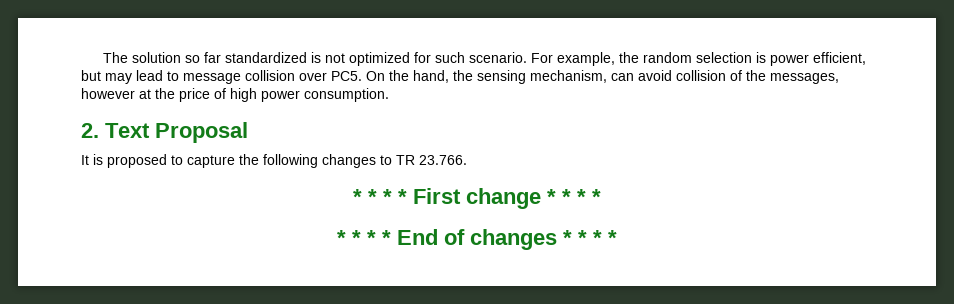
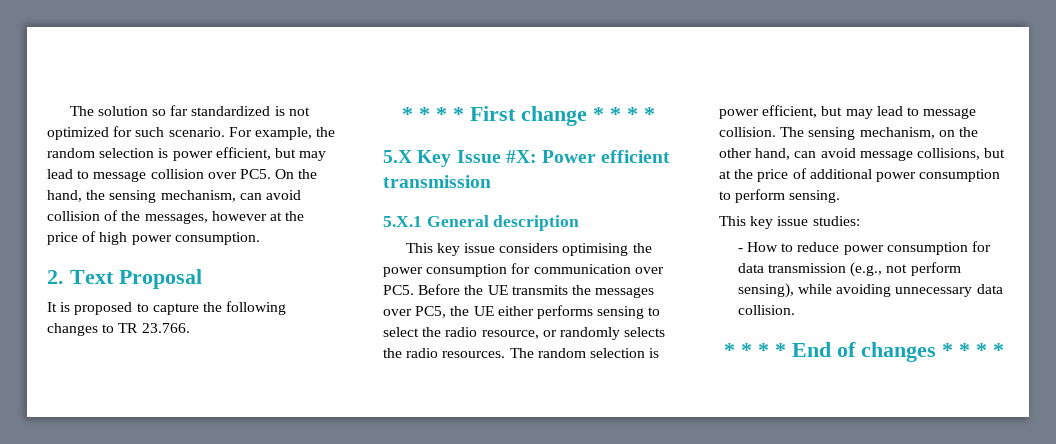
(601, 196) none -> [383,150,671,167] [383,175,491,188] [383,215,580,231] [405,243,652,256] [383,263,664,277] [383,284,655,298] [383,305,661,319] [383,327,666,340] [383,348,660,358] [719,105,977,119] [719,127,978,140] [719,148,1006,161] [719,168,1001,182] [719,189,841,203] [719,216,860,229] [737,241,991,255] [737,262,961,277] [737,283,1003,298] [737,305,795,315] // 5.X Key Issue #X: Power efficient transmission // 5.X.1 General description // This key issue considers optimising the power consumption for communication over PC5. Before the UE transmits the messages over PC5, the UE either performs sensing to select the radio resource, or randomly selects the radio resources. The random selection is power efficient, but may lead to message collision. The sensing mechanism, on the other hand, can avoid message collisions, but at the price of additional power consumption to perform sensing. // This key issue studies: // - How to reduce power consumption for data transmission (e.g., not perform sensing), while avoiding unnecessary data collision.

